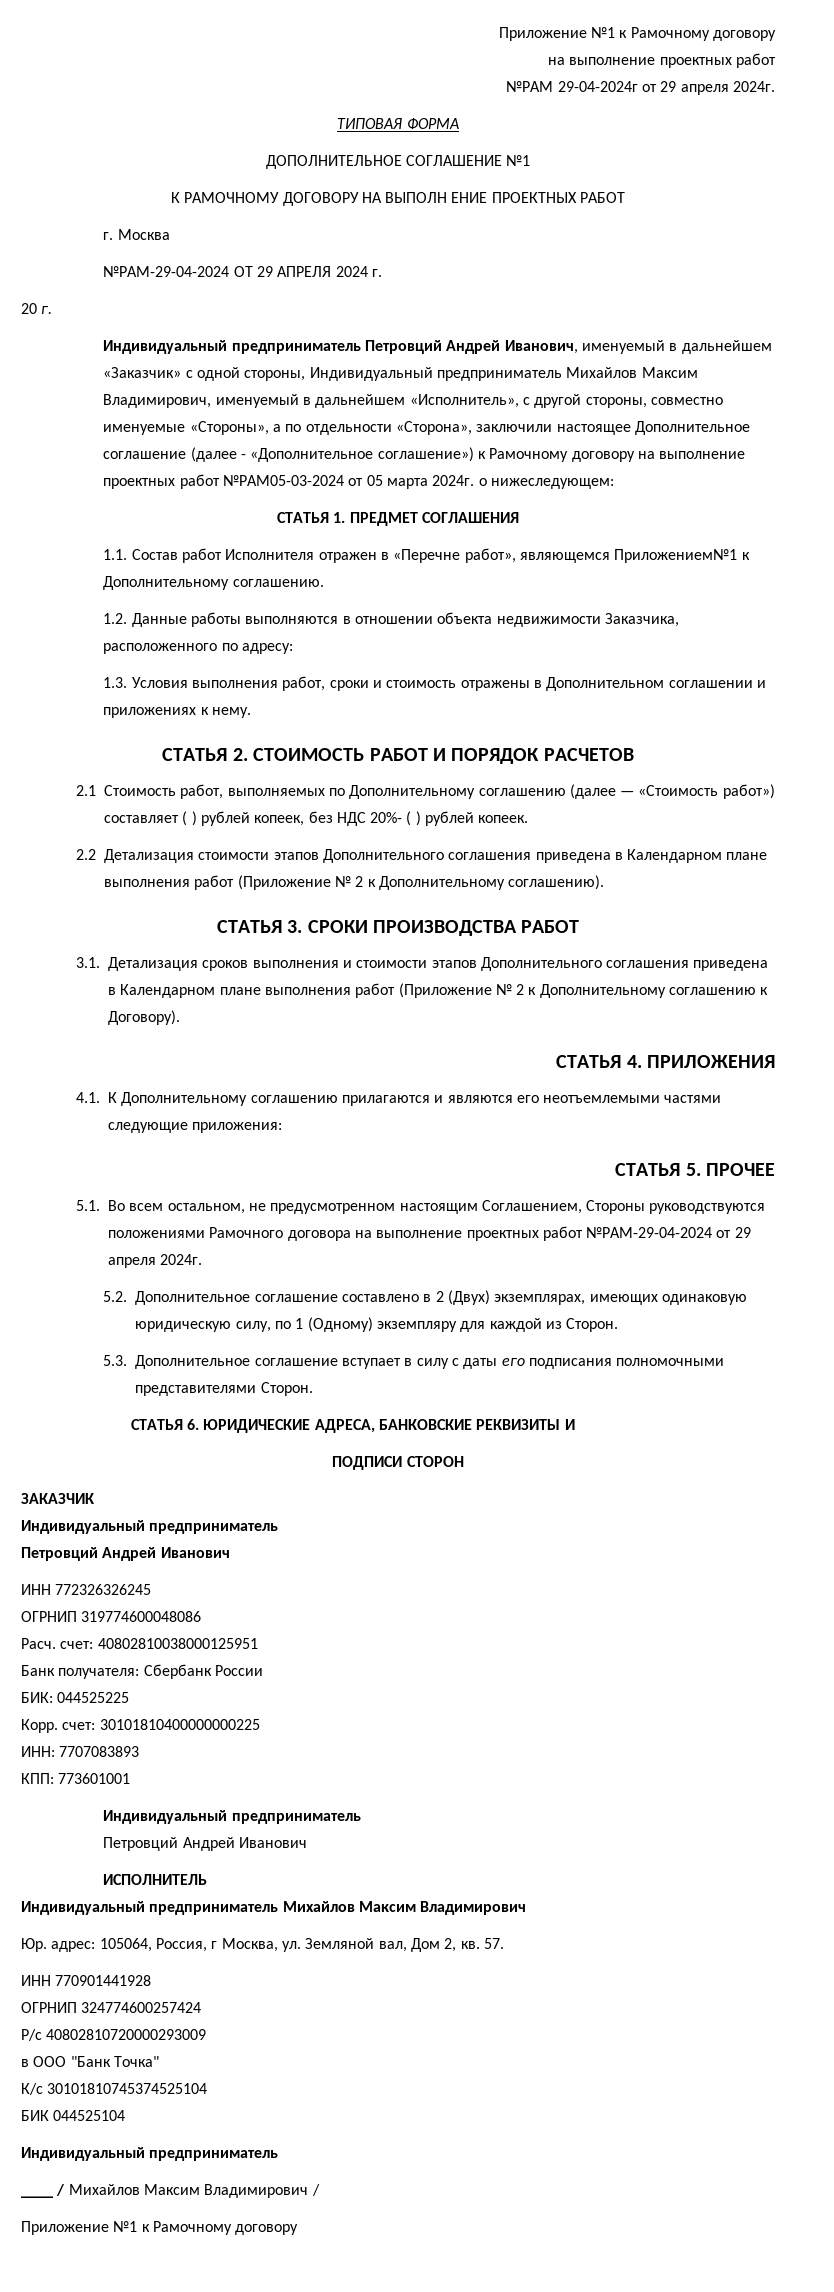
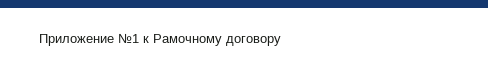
[498,27,777,41] [548,53,777,68] [506,81,776,95] [337,118,459,129] [265,155,531,169] [170,192,626,206] [103,229,170,240] [103,266,382,277] [21,303,53,314] [103,340,772,354] [103,367,698,381] [103,394,723,408] [103,421,750,435] [103,447,746,462] [103,474,614,489] [277,512,519,526] [103,548,750,563] [103,576,324,590] [103,612,679,627] [103,643,294,654] [103,676,766,691] [103,707,252,718] [162,748,634,764] [75,784,775,799] [103,811,529,826] [75,849,768,863] [103,875,605,890] [216,920,580,936] [75,957,769,971] [107,983,769,998] [107,1010,180,1025] [556,1055,775,1068] [75,1092,722,1106] [107,1122,283,1133] [615,1163,775,1176] [75,1200,766,1214] [107,1226,751,1241] [107,1254,203,1268] [103,1290,747,1305] [135,1317,619,1332] [103,1355,725,1369] [135,1382,313,1396] [130,1419,575,1433] [332,1456,464,1470] [21,1493,94,1504] [21,1520,279,1534] [21,1547,230,1561] [21,1584,152,1595] [21,1611,202,1622] [21,1638,258,1649] [21,1664,263,1679] [21,1692,130,1703] [21,1719,260,1733] [21,1746,140,1757] [21,1773,131,1784] [103,1810,361,1824] [103,1837,308,1851] [103,1874,208,1885] [21,1901,527,1915] [21,1938,504,1952] [21,1975,152,1986] [21,2002,202,2013] [21,2029,207,2041] [21,2056,159,2067] [21,2083,208,2095] [21,2110,126,2121] [21,2147,279,2161] [21,2184,320,2198] [21,2221,299,2235] Приложение №1 к Рамочному договору // на выполнение проектных работ // №РАМ 29-04-2024г от 29 апреля 2024г. // ТИПОВАЯ ФОРМА // ДОПОЛНИТЕЛЬНОЕ СОГЛАШЕНИЕ №1 // К РАМОЧНОМУ ДОГОВОРУ НА ВЫПОЛН ЕНИЕ ПРОЕКТНЫХ РАБОТ // г. Москва // №РАМ-29-04-2024 ОТ 29 АПРЕЛЯ 2024 г. // 20 г. // Индивидуальный предприниматель Петровций Андрей Иванович, именуемый в дальнейшем «Заказчик» с одной стороны, Индивидуальный предприниматель Михайлов Максим Владимирович, именуемый в дальнейшем «Исполнитель», с другой стороны, совместно именуемые «Стороны», а по отдельности «Сторона», заключили настоящее Дополнительное соглашение (далее - «Дополнительное соглашение») к Рамочному договору на выполнение проектных работ №РАМ05-03-2024 от 05 марта 2024г. о нижеследующем: // СТАТЬЯ 1. ПРЕДМЕТ СОГЛАШЕНИЯ // 1.1. Состав работ Исполнителя отражен в «Перечне работ», являющемся Приложением№1 к Дополнительному соглашению. // 1.2. Данные работы выполняются в отношении объекта недвижимости Заказчика, расположенного по адресу: // 1.3. Условия выполнения работ, сроки и стоимость отражены в Дополнительном соглашении и приложениях к нему. // СТАТЬЯ 2. СТОИМОСТЬ РАБОТ И ПОРЯДОК РАСЧЕТОВ // 2.1 Стоимость работ, выполняемых по Дополнительному соглашению (далее — «Стоимость работ») составляет ( ) рублей копеек, без НДС 20%- ( ) рублей копеек. // 2.2 Детализация стоимости этапов Дополнительного соглашения приведена в Календарном плане выполнения работ (Приложение № 2 к Дополнительному соглашению). // СТАТЬЯ 3. СРОКИ ПРОИЗВОДСТВА РАБОТ // 3.1. Детализация сроков выполнения и стоимости этапов Дополнительного соглашения приведена в Календарном плане выполнения работ (Приложение № 2 к Дополнительному соглашению к Договору). // СТАТЬЯ 4. ПРИЛОЖЕНИЯ // 4.1. К Дополнительному соглашению прилагаются и являются его неотъемлемыми частями следующие приложения: // СТАТЬЯ 5. ПРОЧЕЕ // 5.1. Во всем остальном, не предусмотренном настоящим Соглашением, Стороны руководствуются положениями Рамочного договора на выполнение проектных работ №РАМ-29-04-2024 от 29 апреля 2024г. // 5.2. Дополнительное соглашение составлено в 2 (Двух) экземплярах, имеющих одинаковую юридическую силу, по 1 (Одному) экземпляру для каждой из Сторон. // 5.3. Дополнительное соглашение вступает в силу с даты его подписания полномочными представителями Сторон. // СТАТЬЯ 6. ЮРИДИЧЕСКИЕ АДРЕСА, БАНКОВСКИЕ РЕКВИЗИТЫ И // ПОДПИСИ CTOPOH // ЗАКАЗЧИК // Индивидуальный предприниматель // Петровций Андрей Иванович // ИНН 772326326245 // ОГРНИП 319774600048086 // Расч. счет: 40802810038000125951 // Банк получателя: Сбербанк России // БИК: 044525225 // Корр. счет: 30101810400000000225 // ИНН: 7707083893 // КПП: 773601001 // Индивидуальный предприниматель // Петровций Андрей Иванович // ИСПОЛНИТЕЛЬ // Индивидуальный предприниматель Михайлов Максим Владимирович // Юр. адрес: 105064, Россия, г Москва, ул. Земляной вал, Дом 2, кв. 57. // ИНН 770901441928 // ОГРНИП 324774600257424 // Р/с 40802810720000293009 // в ООО "Банк Точка" // К/с 30101810745374525104 // БИК 044525104 // Индивидуальный предприниматель // ____ / Михайлов Максим Владимирович / // Приложение №1 к Рамочному договору -> [39,33,281,46] Приложение №1 к Рамочному договору

